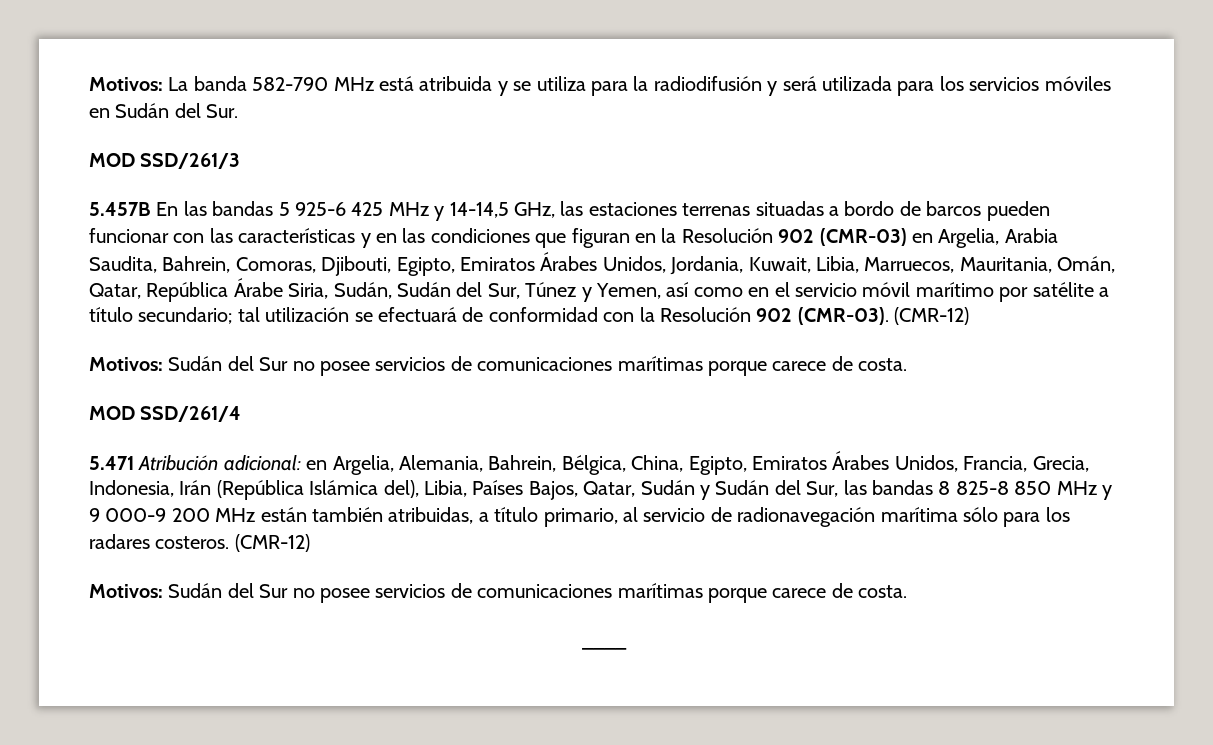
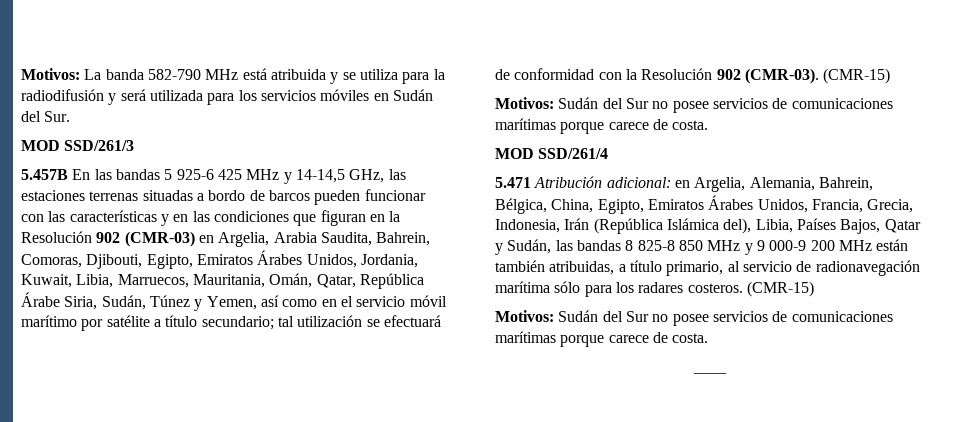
[397,282,520,299] Sudán del Sur, -> (146, 302) none
[894,307,970,325] (CMR-12) -> [823,68,891,84] (CMR-15)
[583,480,839,500] Qatar, Sudán y Sudán del Sur, -> [884,219,921,233] [495,239,552,255] Qatar y Sudán,
[234,534,310,552] (CMR-12) -> [746,281,814,297] (CMR-15)

